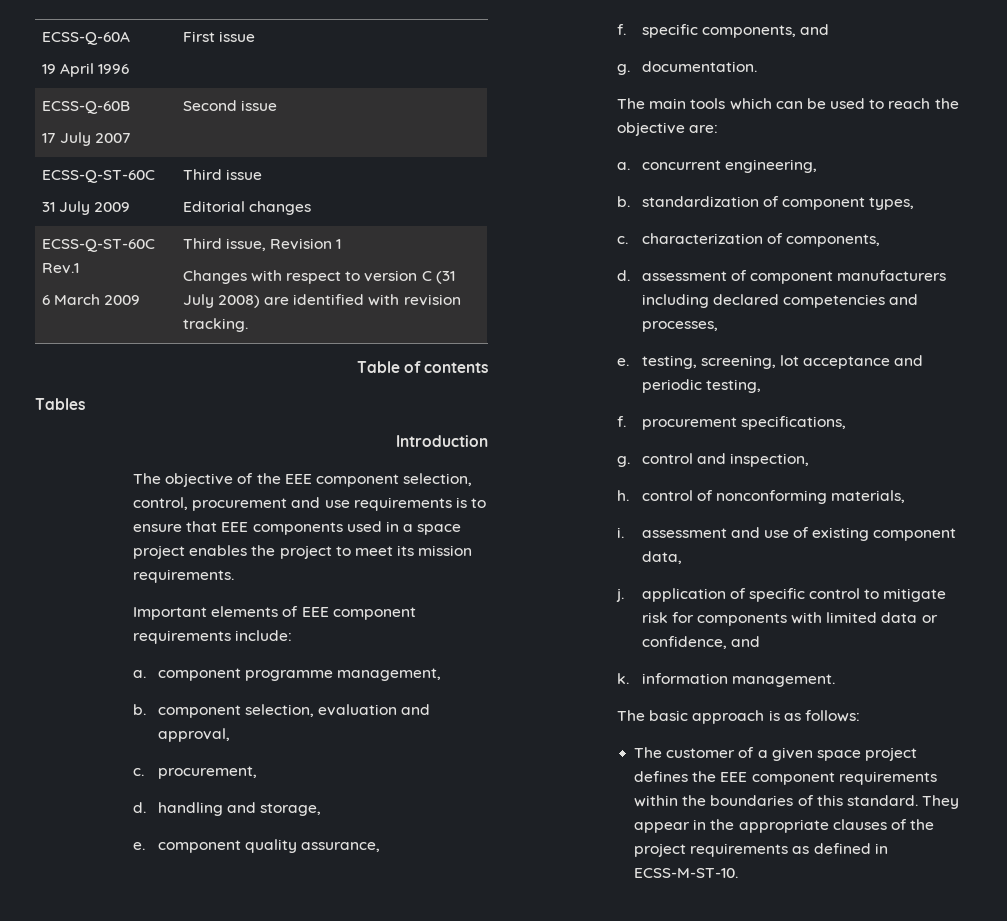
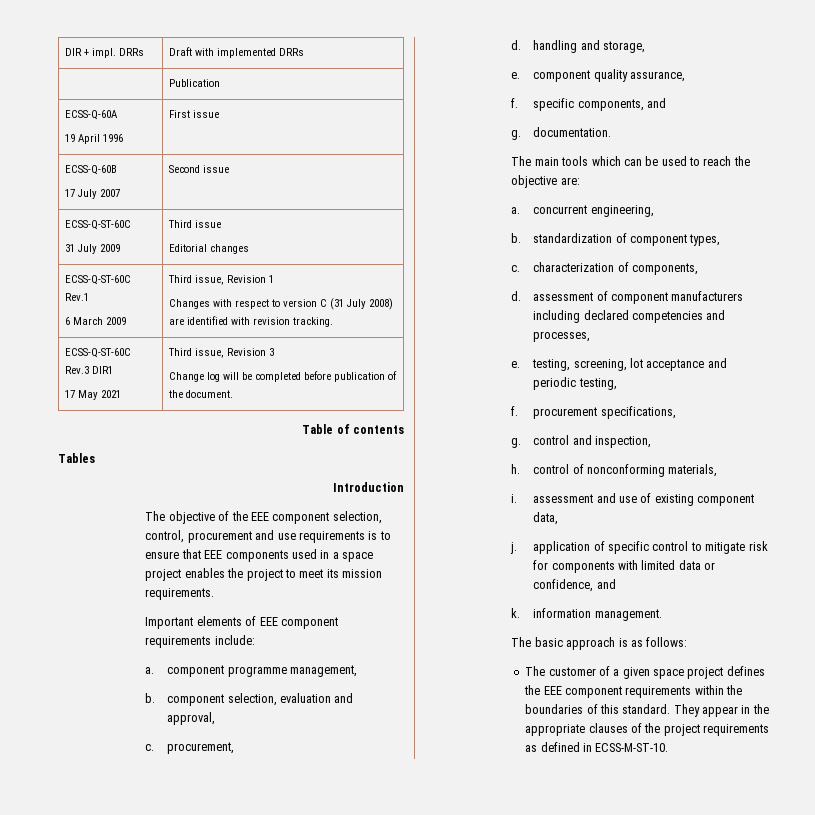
(41, 38) none -> [65,48,145,58] [169,47,305,58] [169,79,221,87] DIR + impl. DRRs | Draft with implemented DRRs // | Publication //
(248, 325) none -> [65,348,132,358] [65,366,114,374] [65,390,122,400] [168,348,275,358] [169,371,398,382] [169,390,234,398] // ECSS-Q-ST-60C Rev.3 DIR1 // 17 May 2021 | Third issue, Revision 3 // Change log will be completed before publication of the document.

